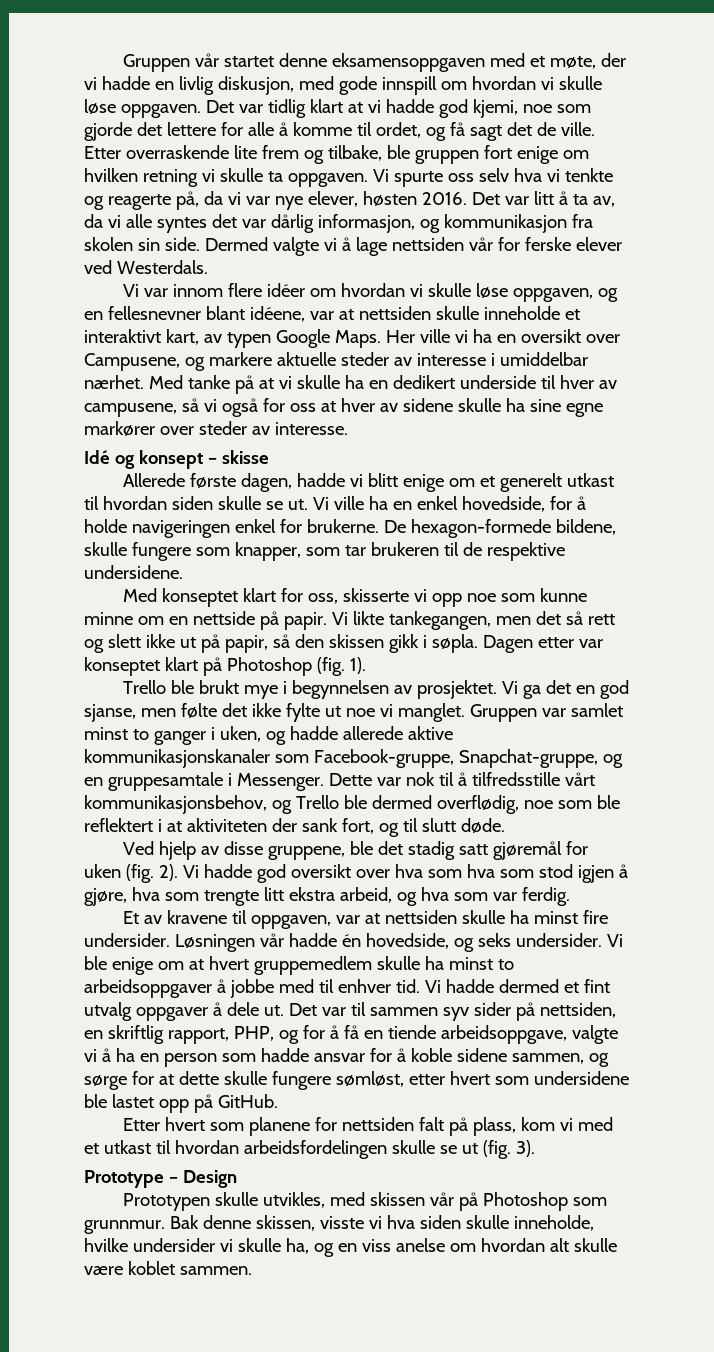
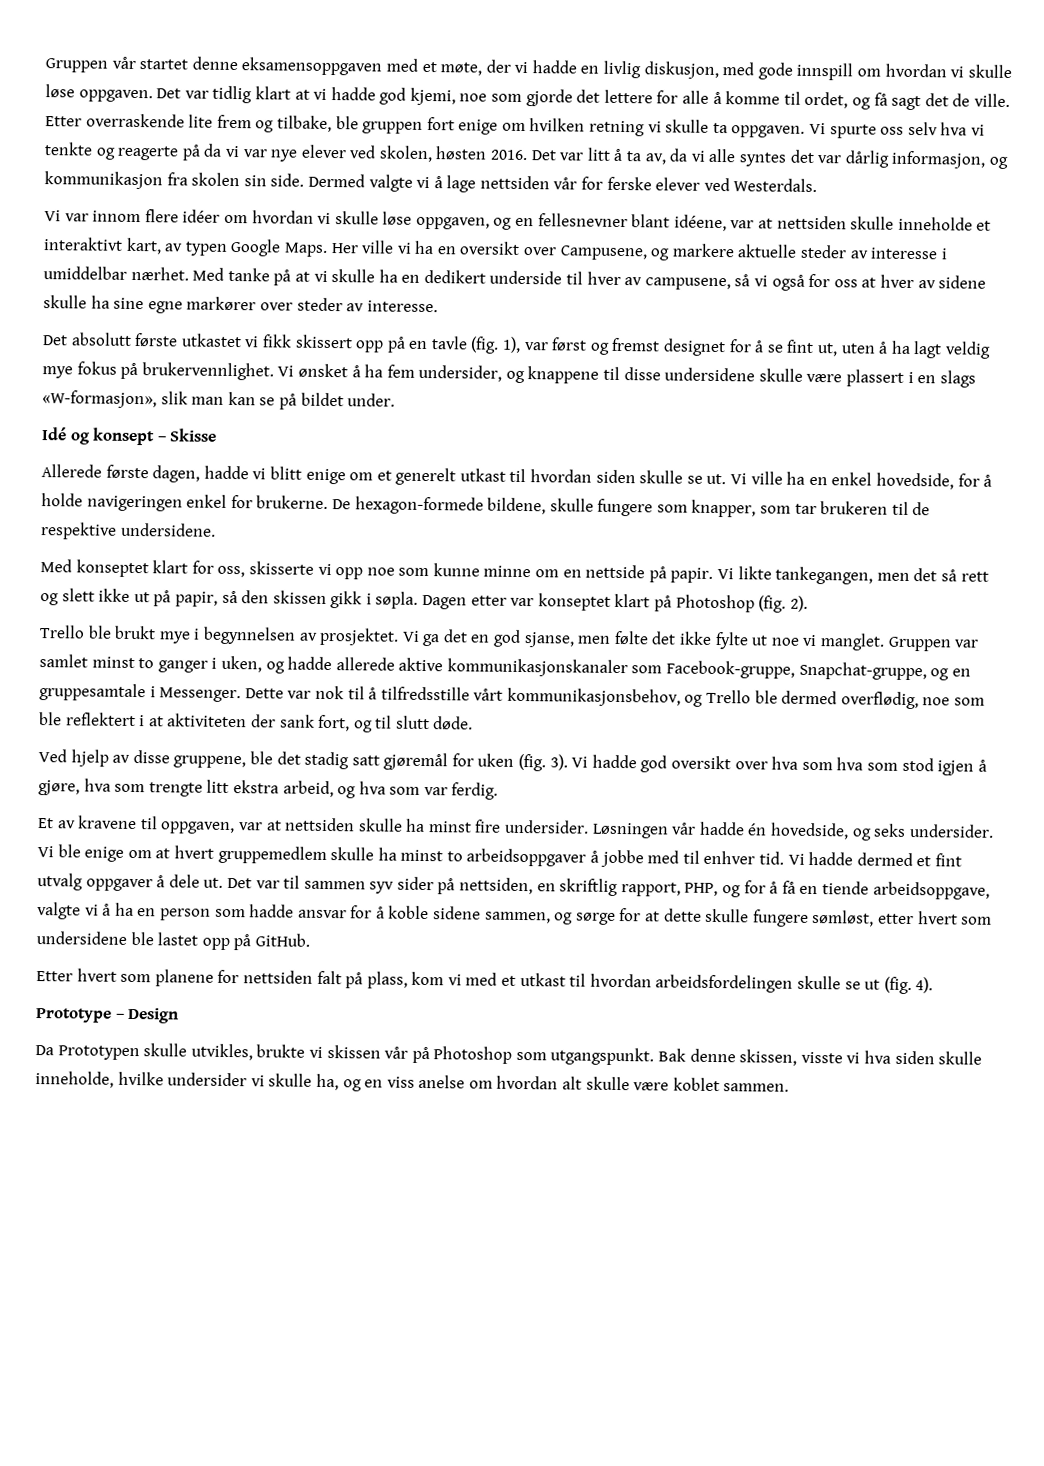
[175,191,199,210] på, -> [181,144,201,161] på
[307,191,358,207] elever, -> [300,144,433,163] elever ved skolen,
(348, 428) none -> [42,332,991,359] [42,361,976,388] [42,390,396,410] // Det absolutt første utkastet vi fikk skissert opp på en tavle (fig. 1), var først og fremst designet for å se fint ut, uten å ha lagt veldig mye fokus på brukervennlighet. Vi ønsket å ha fem undersider, og knappene til disse undersidene skulle være plassert i en slags «W-formasjon», slik man kan se på bildet under.
[221,450,269,464] skisse -> [169,428,218,442] Skisse
[349,657,366,674] 1). -> [789,595,808,612] 2).
[158,864,178,881] 2). -> [549,754,568,771] 3).
[515,1140,535,1157] 3). -> [915,977,934,994] 4).
(237, 1179) none -> [35,1045,54,1056] Da
[330,1192,366,1206] med -> [256,1044,323,1058] brukte vi
[84,1220,165,1234] grunnmur. -> [550,1047,655,1066] utgangspunkt.

